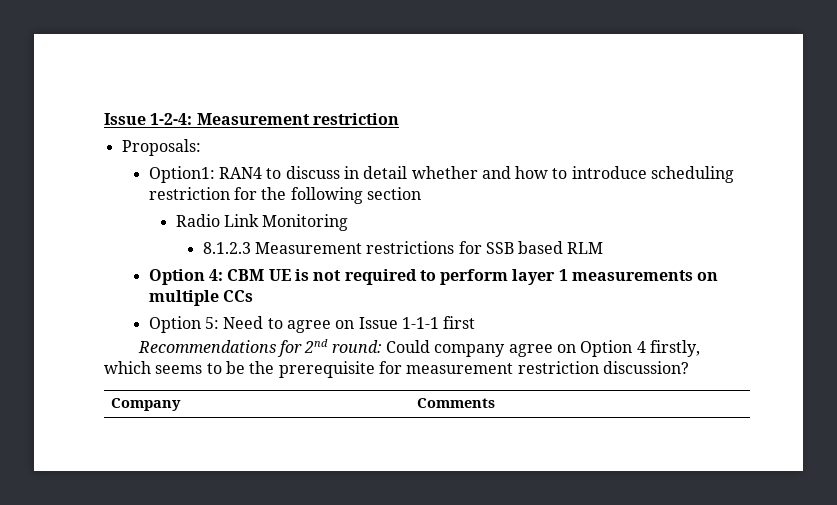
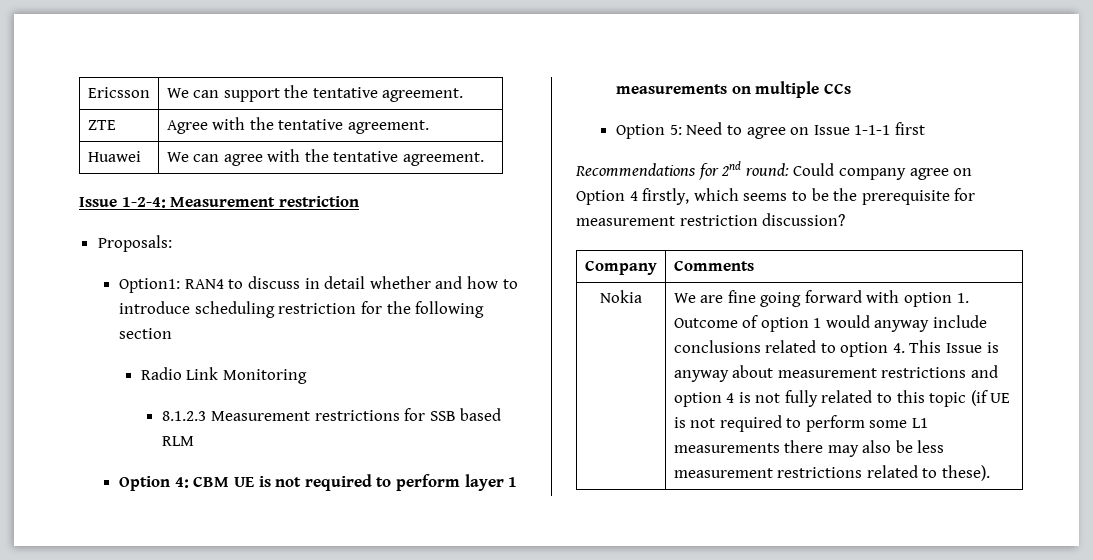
(104, 119) none -> [87,87,150,98] [166,85,464,102] [87,120,116,130] [166,117,429,134] [87,151,141,162] [166,149,485,166] Ericsson | We can support the tentative agreement. // ZTE | Agree with the tentative agreement. // Huawei | We can agree with the tentative agreement. //
(495, 403) none -> [600,290,642,303] [673,290,969,307] [673,315,988,332] [673,340,999,357] [673,365,998,382] [673,390,1011,407] [673,415,929,432] [673,440,945,457] [673,465,990,481] // Nokia | We are fine going forward with option 1. Outcome of option 1 would anyway include conclusions related to option 4. This Issue is anyway about measurement restrictions and option 4 is not fully related to this topic (if UE is not required to perform some L1 measurements there may also be less measurement restrictions related to these).

